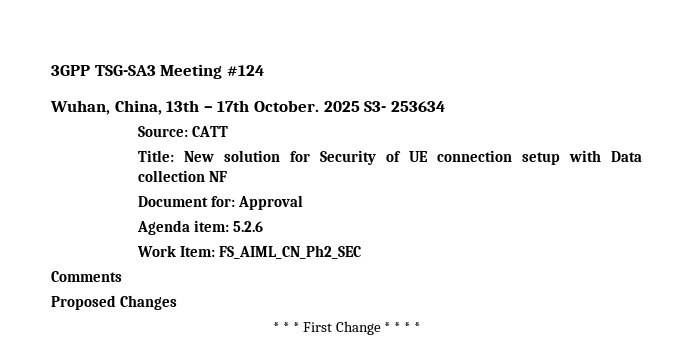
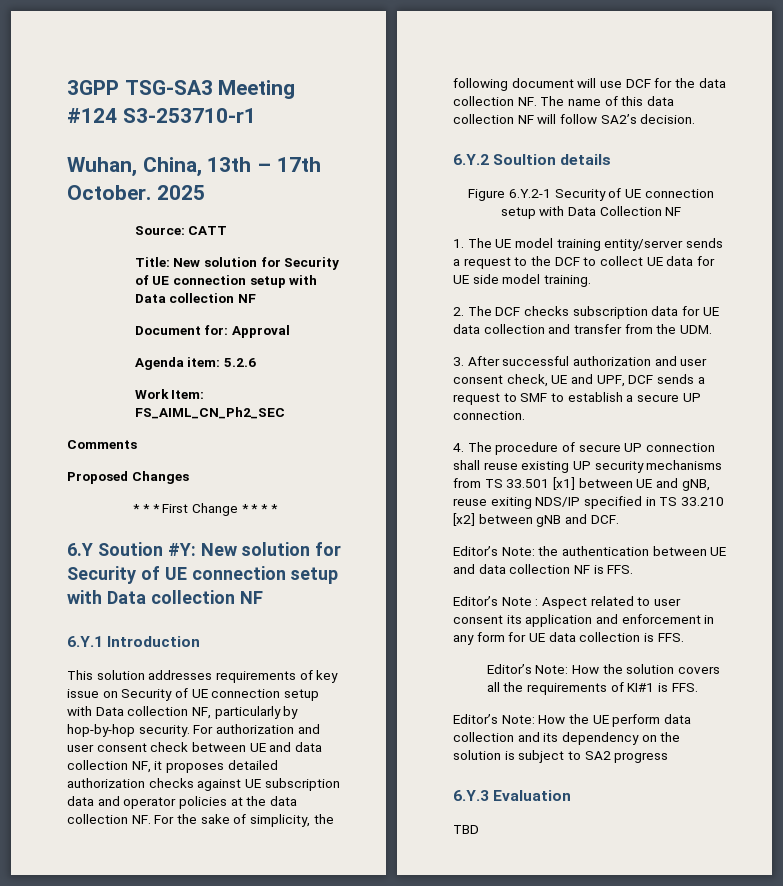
(264, 70) none -> [122,108,256,123] S3-253710-r1
[364,101,445,112] S3- 253634 -> (205, 192) none
(421, 327) none -> [67,542,342,556] [67,566,339,584] [67,590,263,604] [67,636,201,647] [67,670,339,683] [67,688,319,701] [67,706,299,719] [67,724,320,737] [67,742,322,752] [67,760,278,773] [67,778,340,791] [67,796,297,809] [67,814,334,827] [453,78,726,91] [453,96,674,106] [453,114,696,124] [453,154,612,165] [468,188,714,201] [500,206,682,219] [453,238,723,251] [453,256,715,269] [453,274,591,287] [453,306,719,319] [453,324,712,334] [453,356,708,366] [453,374,705,387] [453,392,701,405] [453,411,525,420] [453,442,715,455] [453,460,723,473] [453,477,710,491] [453,496,724,509] [453,513,619,527] [453,546,727,556] [453,564,634,574] [453,596,681,609] [453,614,715,627] [453,632,684,645] [486,664,721,674] [486,682,698,695] [453,714,691,727] [453,732,681,745] [453,750,669,763] [453,790,572,801] [453,825,479,834] // 6.Y Soution #Y: New solution for Security of UE connection setup with Data collection NF // 6.Y.1 Introduction // This solution addresses requirements of key issue on Security of UE connection setup with Data collection NF, particularly by hop-by-hop security. For authorization and user consent check between UE and data collection NF, it proposes detailed authorization checks against UE subscription data and operator policies at the data collection NF. For the sake of simplicity, the following document will use DCF for the data collection NF. The name of this data collection NF will follow SA2’s decision. // 6.Y.2 Soultion details // Figure 6.Y.2-1 Security of UE connection setup with Data Collection NF // 1. The UE model training entity/server sends a request to the DCF to collect UE data for UE side model training. // 2. The DCF checks subscription data for UE data collection and transfer from the UDM. // 3. After successful authorization and user consent check, UE and UPF, DCF sends a request to SMF to establish a secure UP connection. // 4. The procedure of secure UP connection shall reuse existing UP security mechanisms from TS 33.501 [x1] between UE and gNB, reuse exiting NDS/IP specified in TS 33.210 [x2] between gNB and DCF. // Editor’s Note: the authentication between UE and data collection NF is FFS. // Editor’s Note : Aspect related to user consent its application and enforcement in any form for UE data collection is FFS. // Editor’s Note: How the solution covers all the requirements of KI#1 is FFS. // Editor’s Note: How the UE perform data collection and its dependency on the solution is subject to SA2 progress // 6.Y.3 Evaluation // TBD

